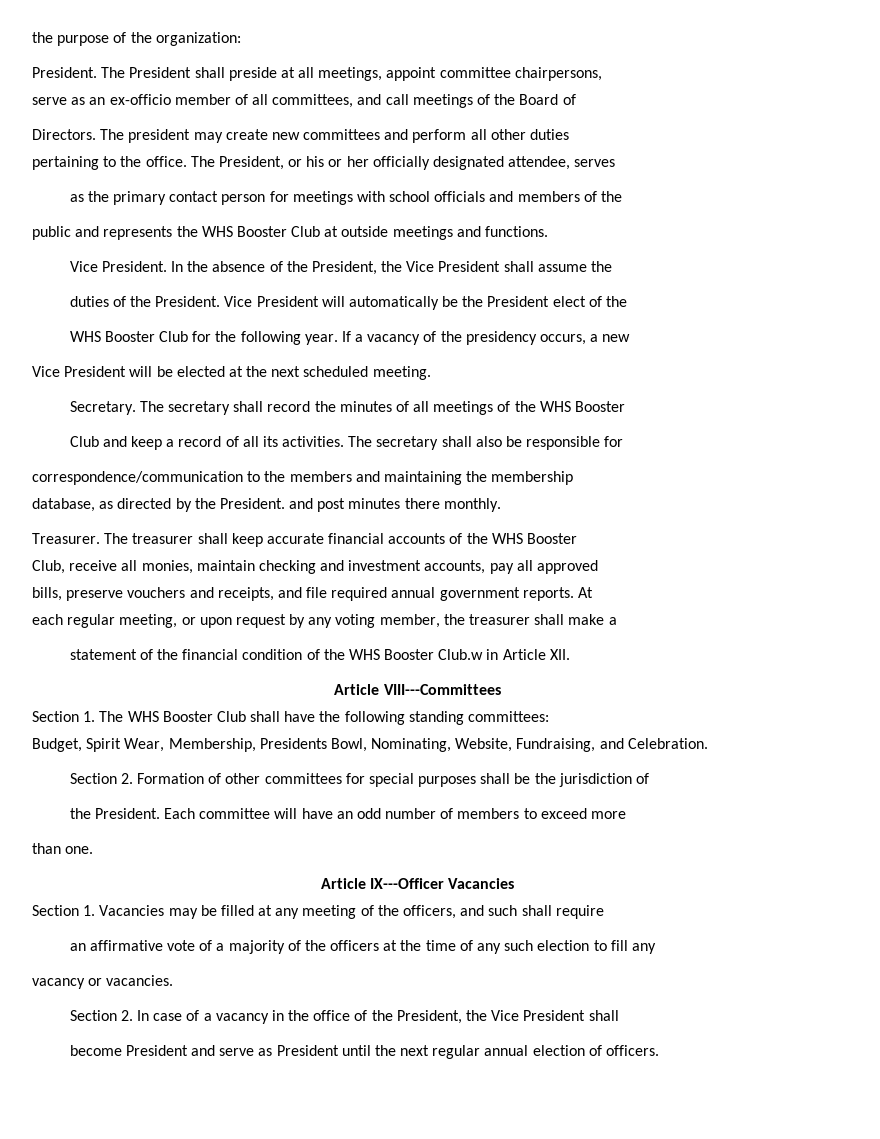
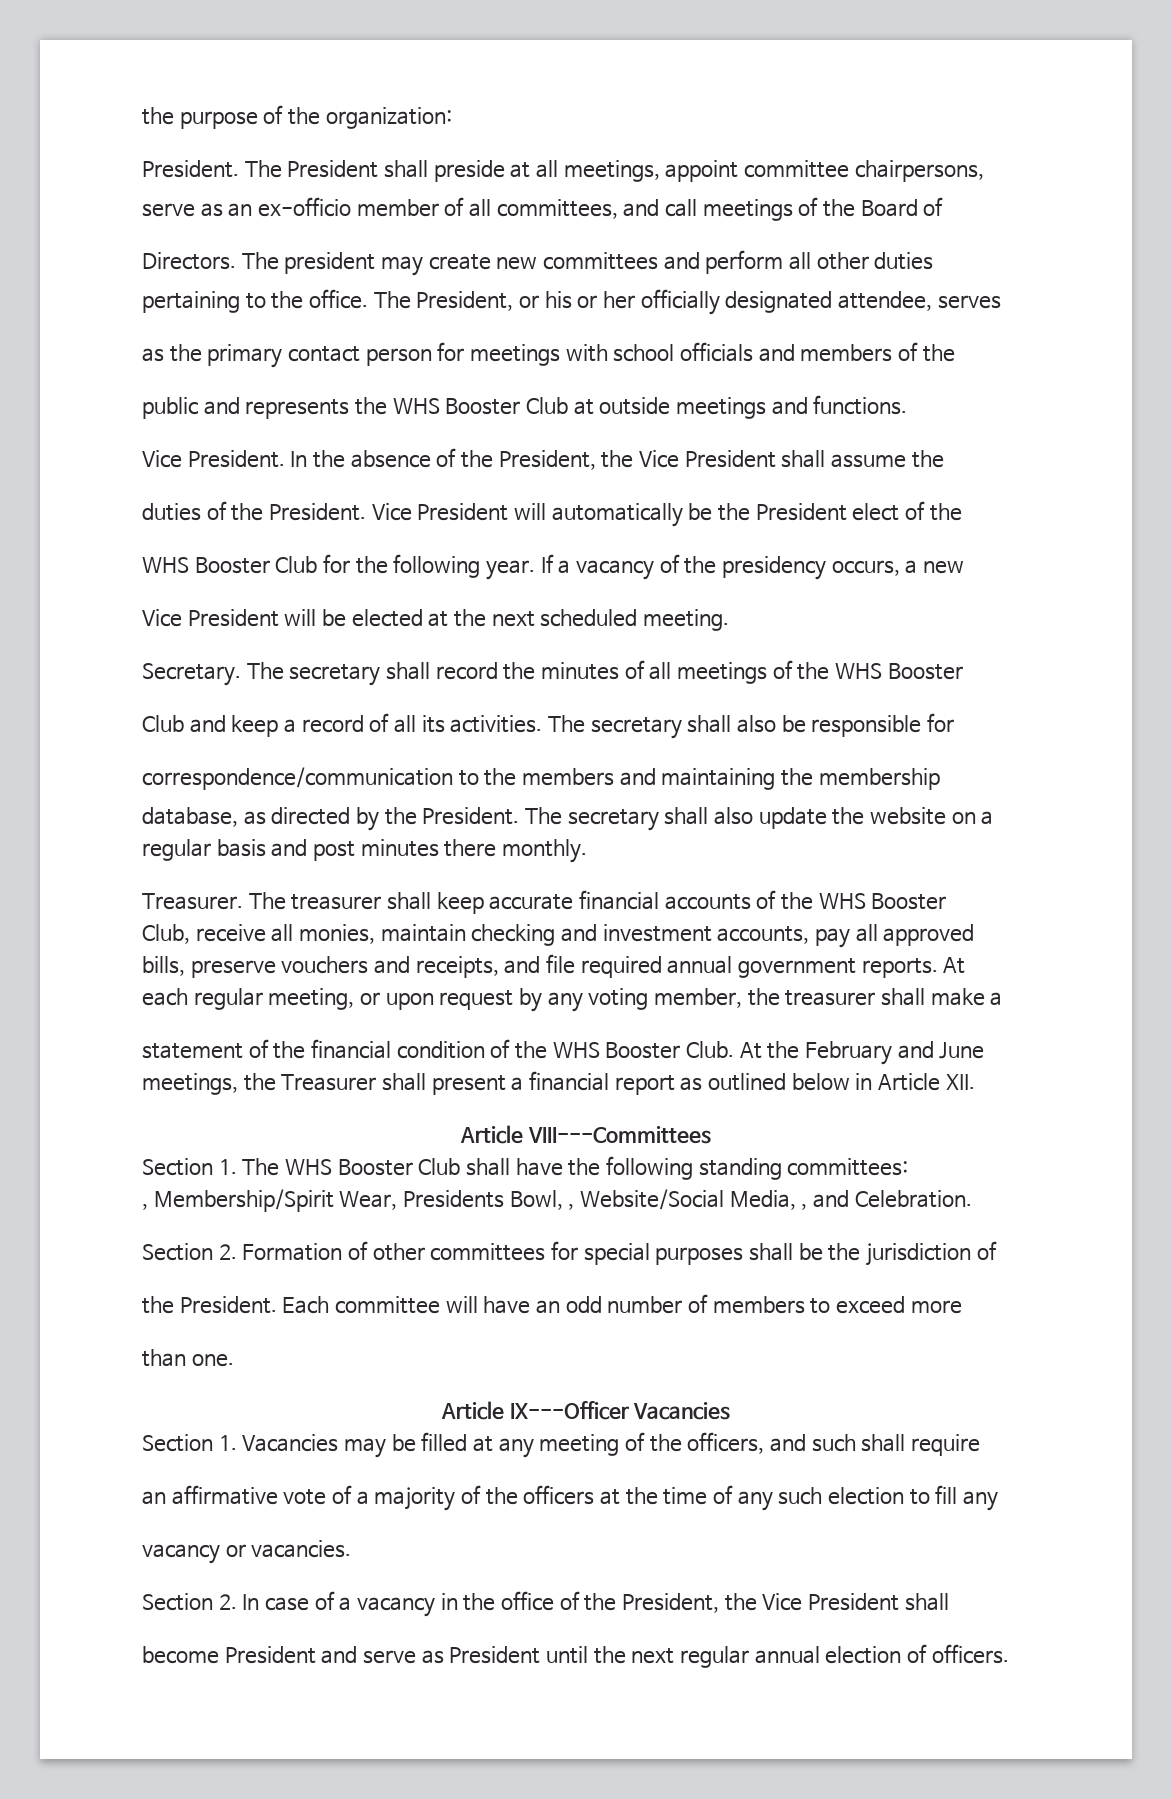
(285, 503) none -> [524,807,994,831] [142,839,266,861] The secretary shall also update the website on a regular basis
[438,649,484,660] Club.w -> [685,1041,985,1065] [142,1071,850,1095] Club. At the February and June meetings, the Treasurer shall present a financial report as outlined below
[32,738,596,752] Budget, Spirit Wear, Membership, Presidents Bowl, Nominating, Website, Fundraising, -> [142,1189,808,1212] , Membership/Spirit Wear, Presidents Bowl, , Website/Social Media, ,

